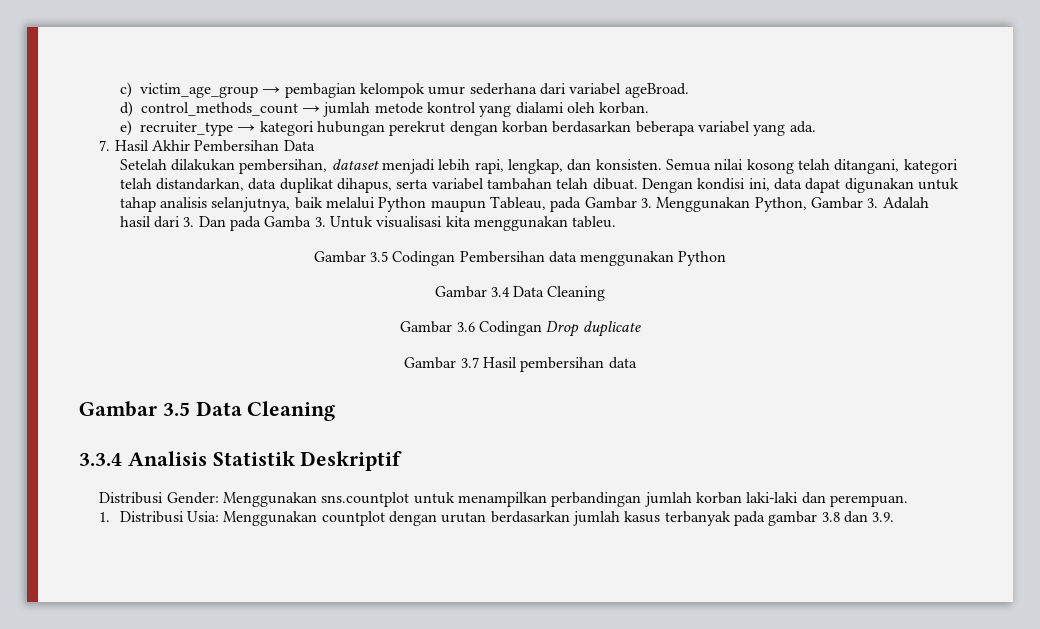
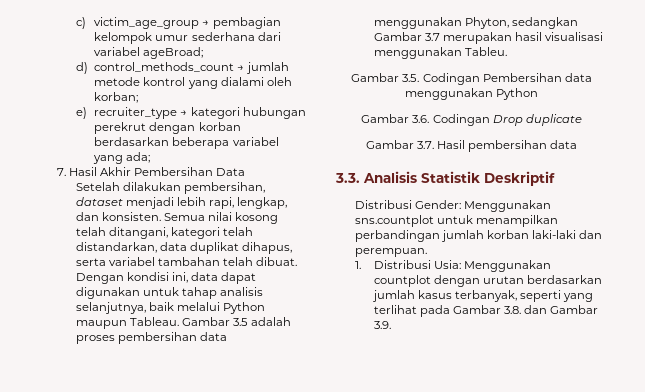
[624,83,689,98] ageBroad. -> [143,47,204,59] ageBroad;
[599,102,650,114] korban. -> [94,92,139,103] korban;
[789,121,816,133] ada. -> [126,152,151,163] ada;
[489,196,929,212] [119,216,617,231] [313,251,388,263] Tableau, pada Gambar 3. Menggunakan Python, Gambar 3. Adalah hasil dari 3. Dan pada Gamba 3. Untuk visualisasi kita menggunakan tableu. // Gambar 3.5 -> [129,317,291,326] [75,332,227,344] [373,17,578,29] [373,32,603,44] [373,47,507,59] [351,73,420,82] Tableau. Gambar 3.5 adalah proses pembersihan data menggunakan Phyton, sedangkan Gambar 3.7 merupakan hasil visualisasi menggunakan Tableu. // Gambar 3.5.
[490,286,606,301] [400,321,475,333] 3.4 Data Cleaning // Gambar 3.6 -> [412,115,430,123] 3.6.
[460,357,479,368] 3.7 -> [416,141,434,149] 3.7.
[79,401,336,421] [79,453,122,466] Gambar 3.5 Data Cleaning // 3.3.4 -> [335,173,360,183] 3.3.
[664,511,868,526] terbanyak pada gambar 3.8 dan -> [454,290,593,302] [373,305,599,317] terbanyak, seperti yang terlihat pada Gambar 3.8. dan Gambar

